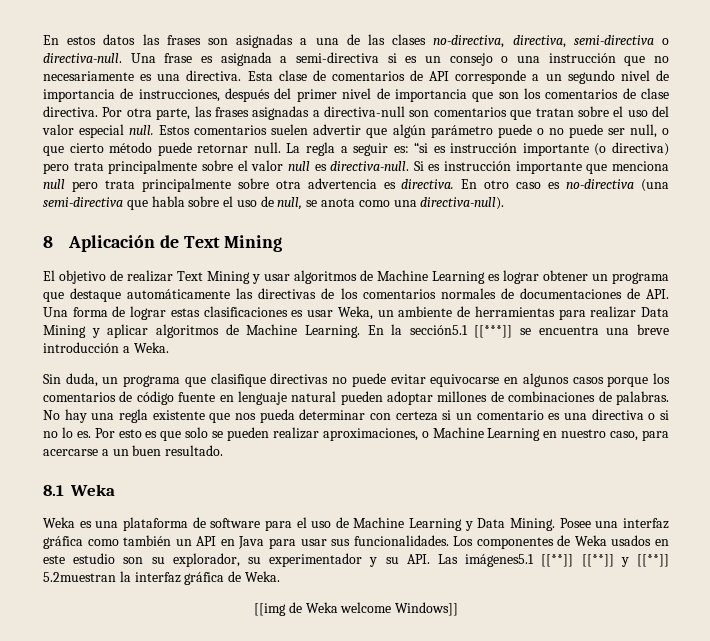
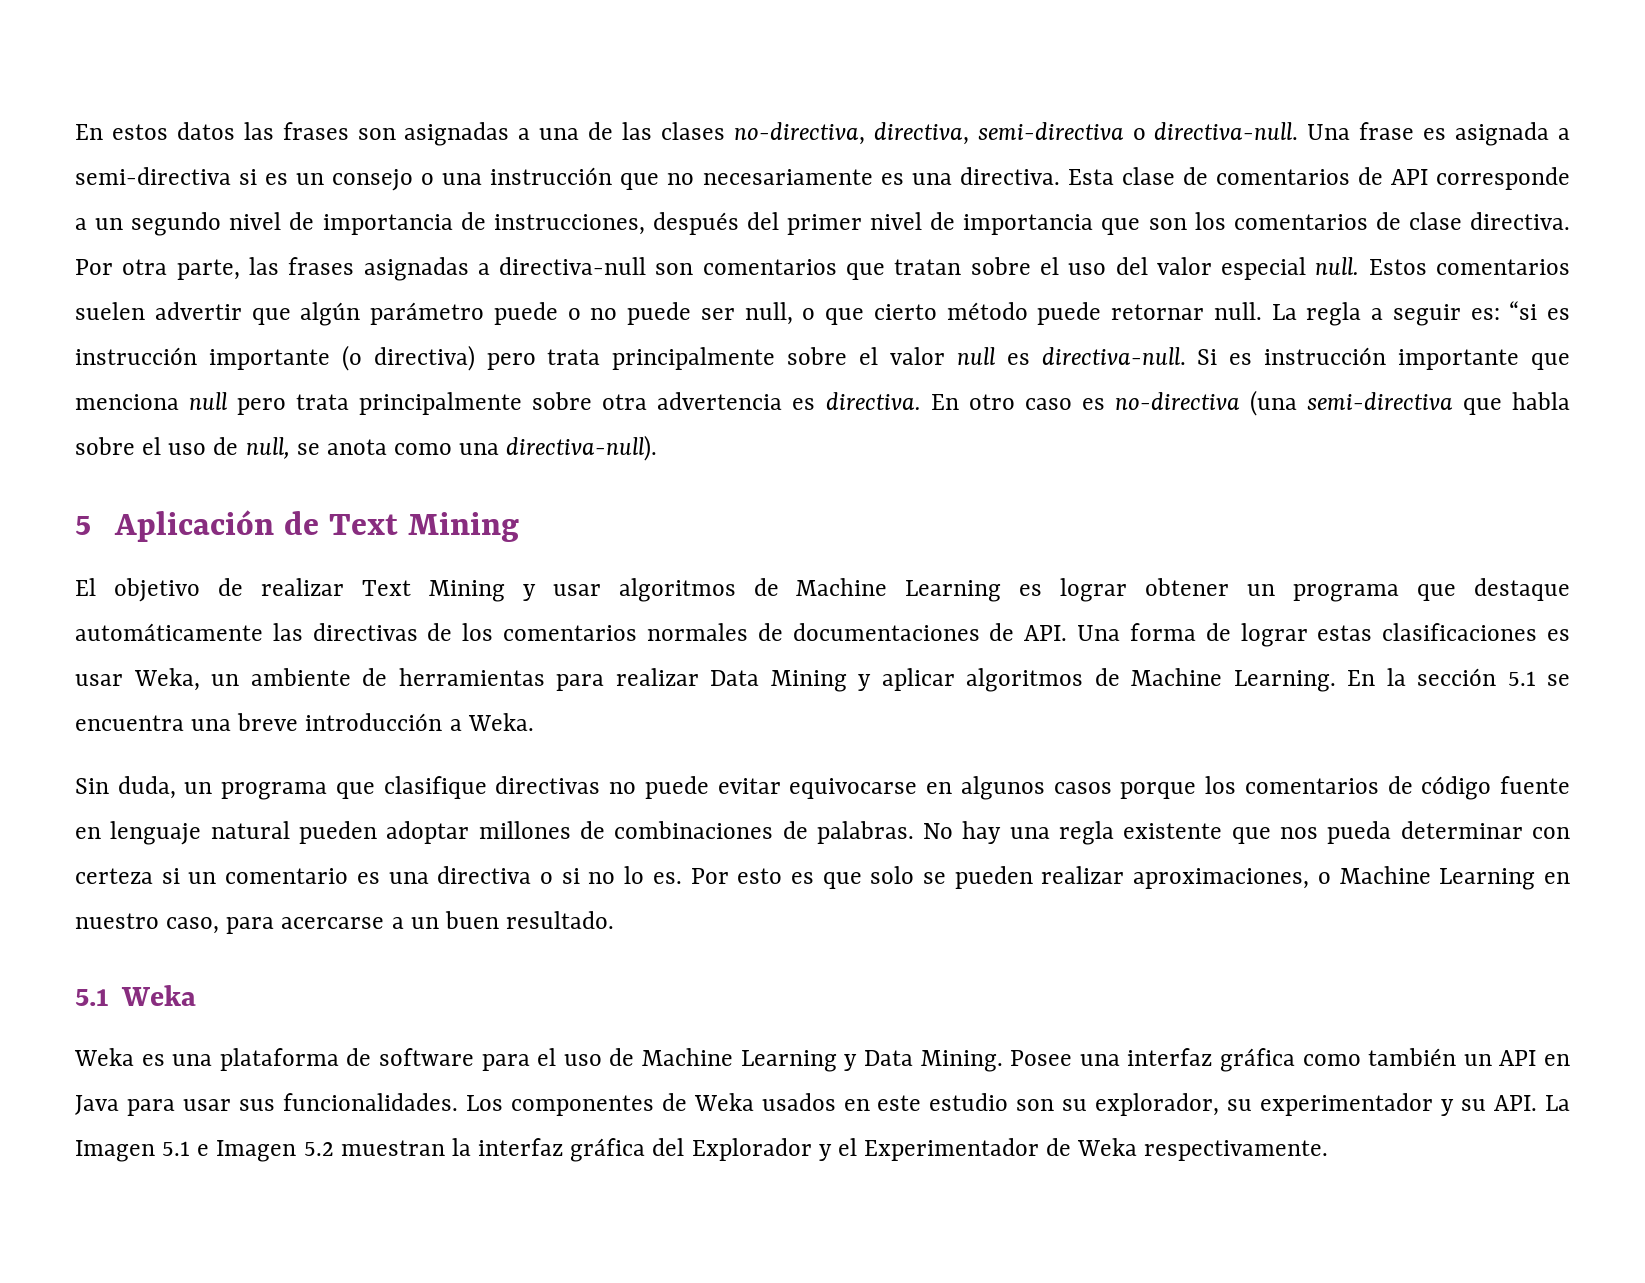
[43,236,53,248] 8 -> [75,516,91,535] 5
[409,325,513,338] sección5.1 [[***]] -> [1417,668,1536,686] sección 5.1
[43,485,64,496] 8.1 -> [75,989,109,1006] 5.1
[437,554,669,567] [43,571,280,585] [253,602,459,616] Las imágenes5.1 [[**]] [[**]] y [[**]] 5.2muestran la interfaz gráfica de Weka. // [[img de Weka welcome Windows]] -> [1545,1095,1570,1111] [75,1138,1329,1162] La Imagen 5.1 e Imagen 5.2 muestran la interfaz gráfica del Explorador y el Experimentador de Weka respectivamente.

